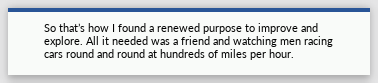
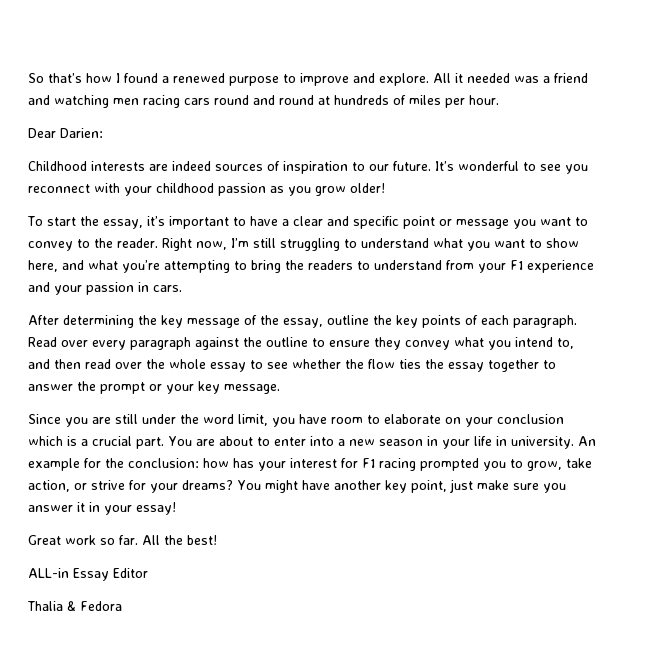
(294, 53) none -> [28,128,103,138] [28,161,588,174] [28,183,385,196] [27,216,588,229] [28,238,579,251] [28,260,594,273] [28,282,182,295] [28,315,577,328] [28,337,574,350] [28,359,556,372] [28,381,280,394] [28,414,564,427] [28,436,596,449] [28,458,592,471] [28,479,566,493] [28,502,176,515] [28,535,217,545] [28,568,148,581] [27,601,122,611] // Dear Darien: // Childhood interests are indeed sources of inspiration to our future. It’s wonderful to see you reconnect with your childhood passion as you grow older! // To start the essay, it’s important to have a clear and specific point or message you want to convey to the reader. Right now, I’m still struggling to understand what you want to show here, and what you’re attempting to bring the readers to understand from your F1 experience and your passion in cars. // After determining the key message of the essay, outline the key points of each paragraph. Read over every paragraph against the outline to ensure they convey what you intend to, and then read over the whole essay to see whether the flow ties the essay together to answer the prompt or your key message. // Since you are still under the word limit, you have room to elaborate on your conclusion which is a crucial part. You are about to enter into a new season in your life in university. An example for the conclusion: how has your interest for F1 racing prompted you to grow, take action, or strive for your dreams? You might have another key point, just make sure you answer it in your essay! // Great work so far. All the best! // ALL-in Essay Editor // Thalia & Fedora

